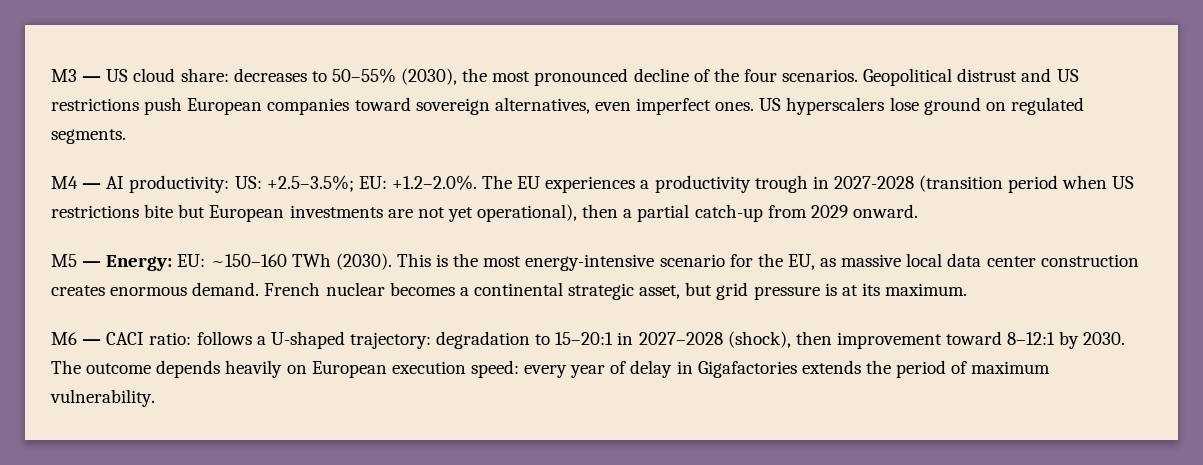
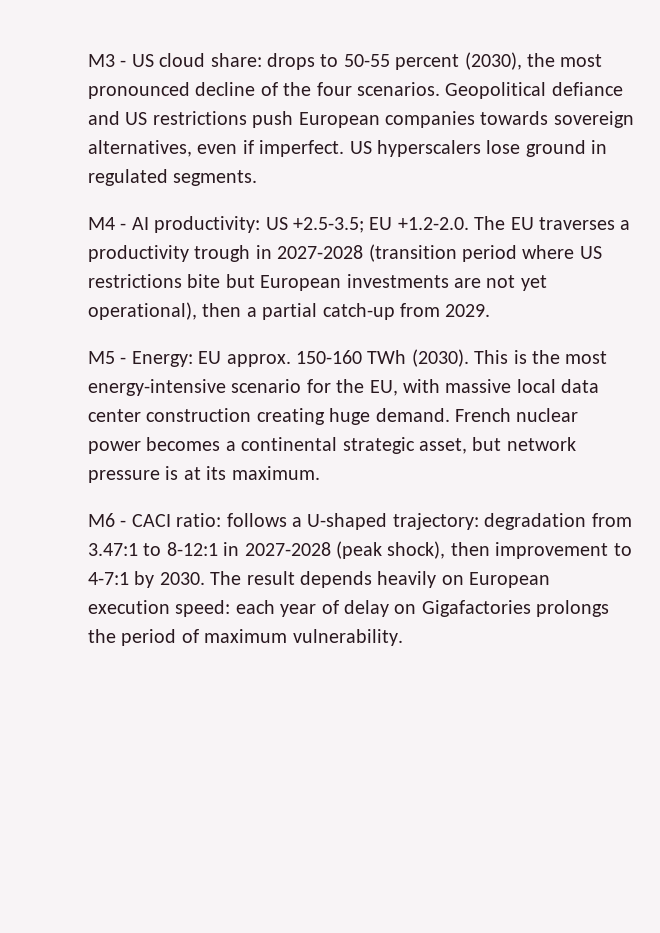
[82,76,102,82] — -> [120,60,127,67] -
[233,68,396,83] decreases to 50–55% -> [267,53,460,70] drops to 50-55 percent
[957,68,1018,82] distrust -> [551,82,623,96] defiance
[354,97,411,111] toward -> [480,111,549,125] towards
[636,98,755,115] imperfect ones. -> [242,140,345,157] if imperfect.
[985,102,1006,111] on -> [591,140,608,154] in
[82,183,102,189] — -> [120,223,127,230] -
[234,175,477,192] US: +2.5–3.5%; EU: +1.2–2.0%. -> [265,217,469,233] US +2.5-3.5; EU +1.2-2.0.
[545,176,636,193] experiences -> [538,217,615,230] traverses
[1062,175,1108,189] when -> [522,245,575,259] where
[810,204,918,218] 2029 onward. -> [445,304,491,317] 2029.
[82,254,287,271] — Energy: EU: ~150–160 -> [120,350,362,367] - Energy: EU approx. 150-160
[820,258,837,267] as -> [403,379,440,393] with
[51,285,188,296] creates enormous -> [256,408,371,425] creating huge
(385, 289) none -> [88,441,141,454] power
[716,282,749,300] grid -> [506,437,576,451] network
[82,339,102,345] — -> [120,520,127,527] -
[535,331,1056,349] to 15–20:1 in 2027–2028 (shock), then improvement toward 8–12:1 -> [591,513,632,527] [88,541,632,559] [88,572,129,585] from 3.47:1 to 8-12:1 in 2027-2028 (peak shock), then improvement to 4-7:1
[86,363,152,374] outcome -> [246,571,295,585] result
[524,365,568,378] every -> [235,600,275,614] each
[676,360,861,378] in Gigafactories extends -> [394,600,610,617] on Gigafactories prolongs

